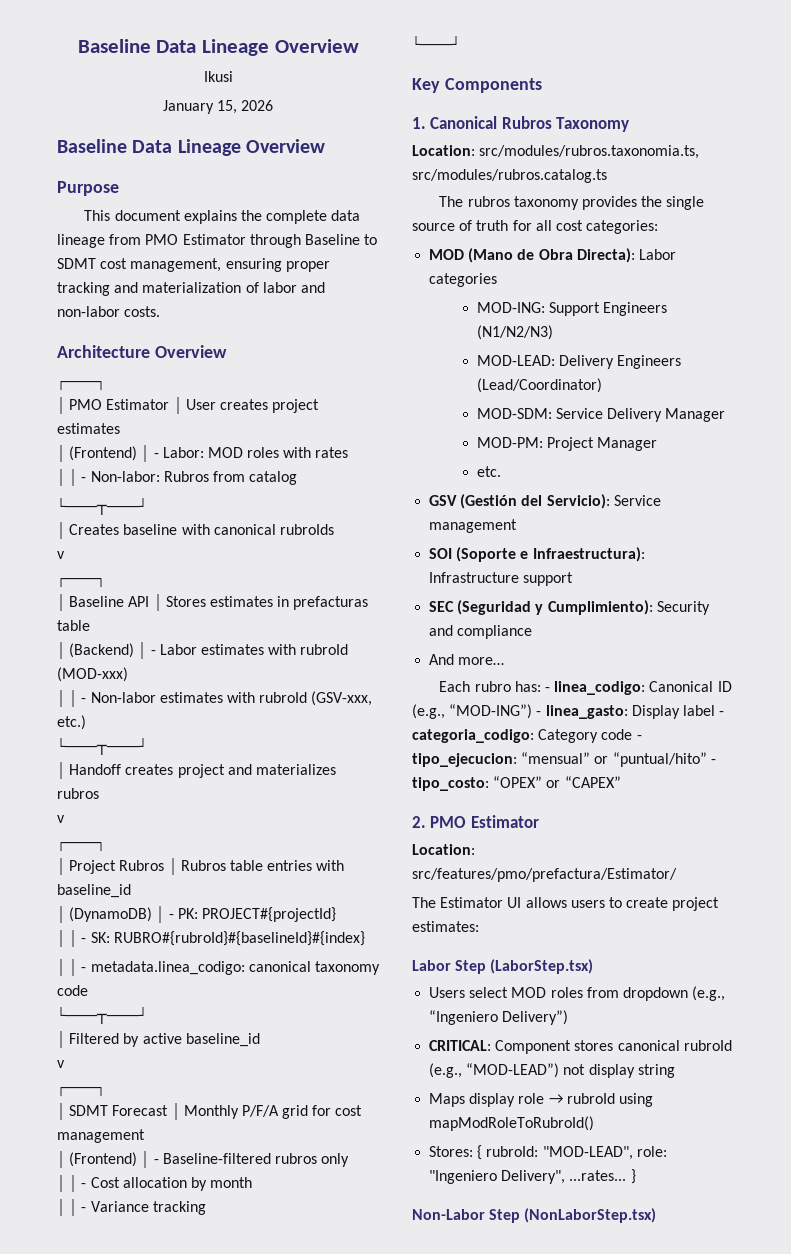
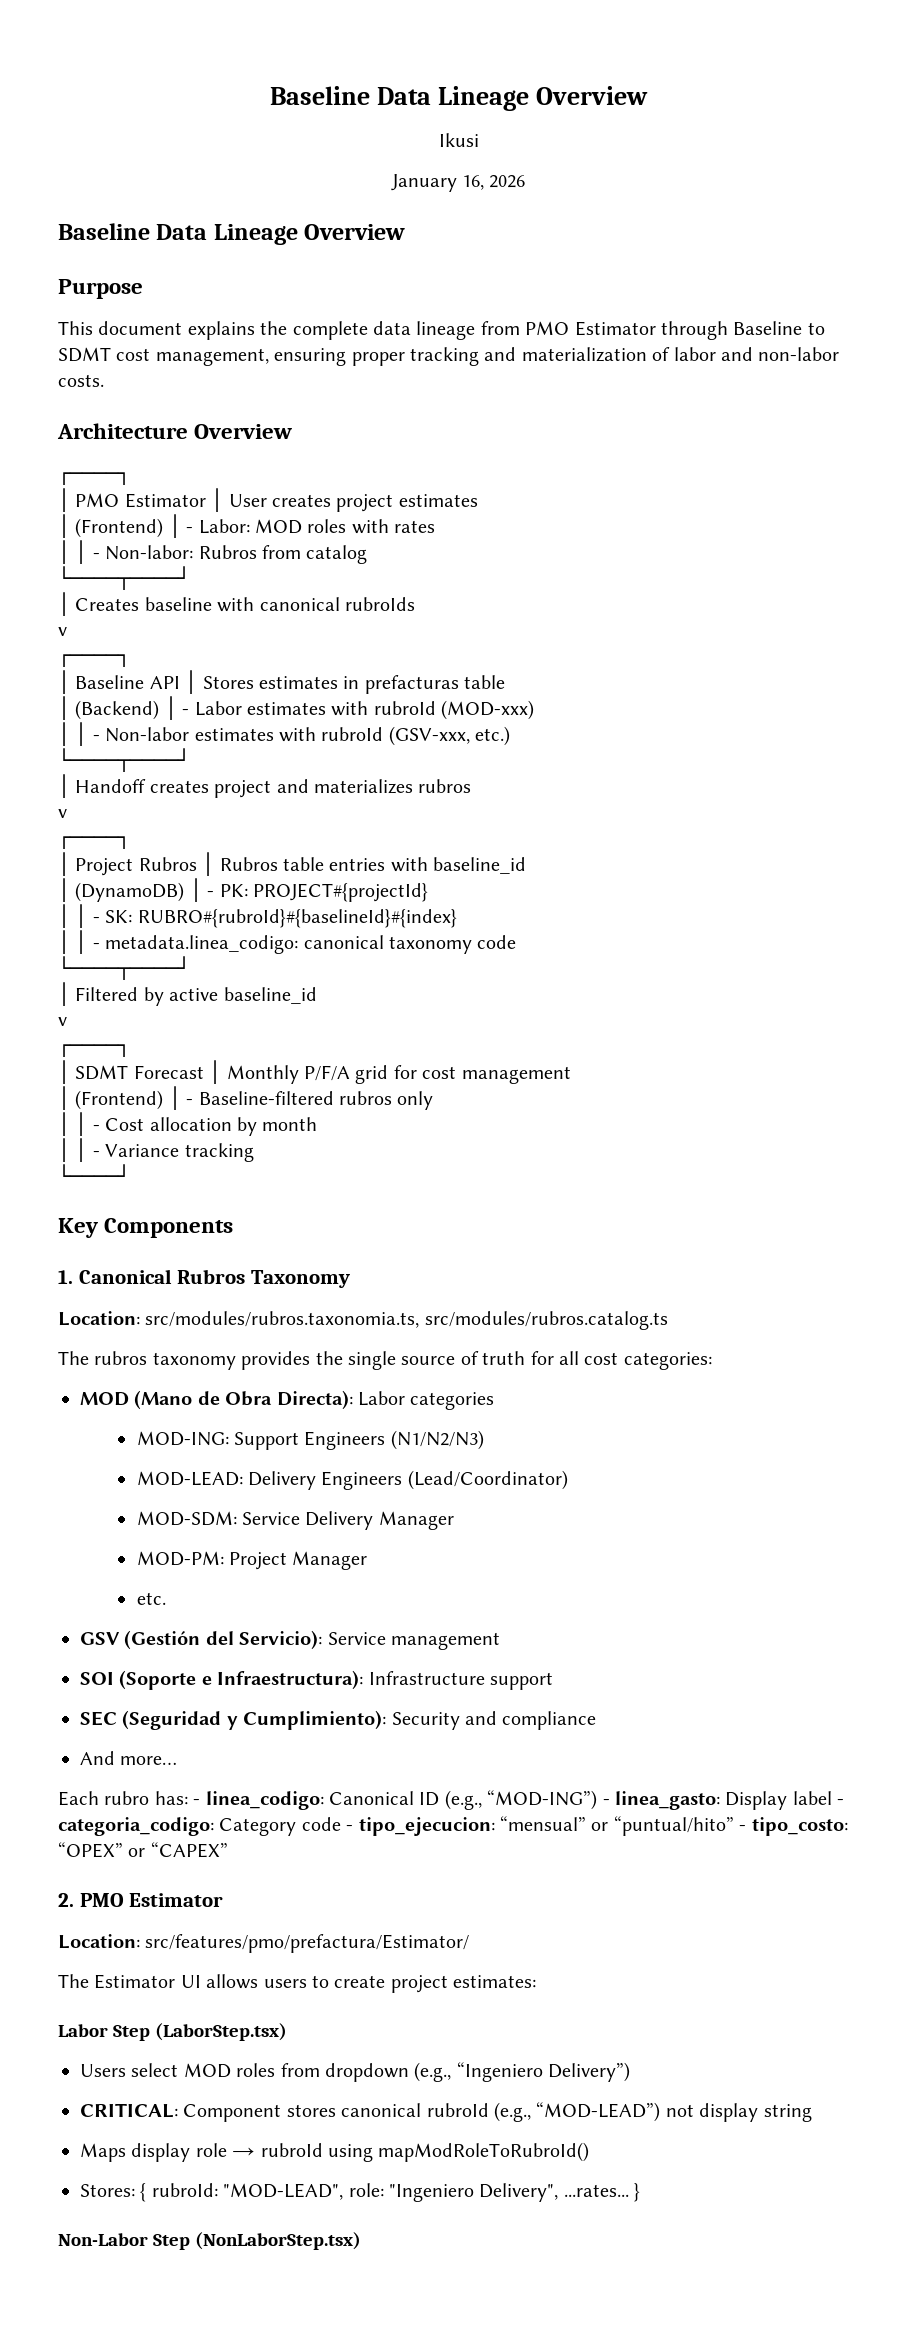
[217,100,237,114] 15, -> [462,175,484,190] 16,

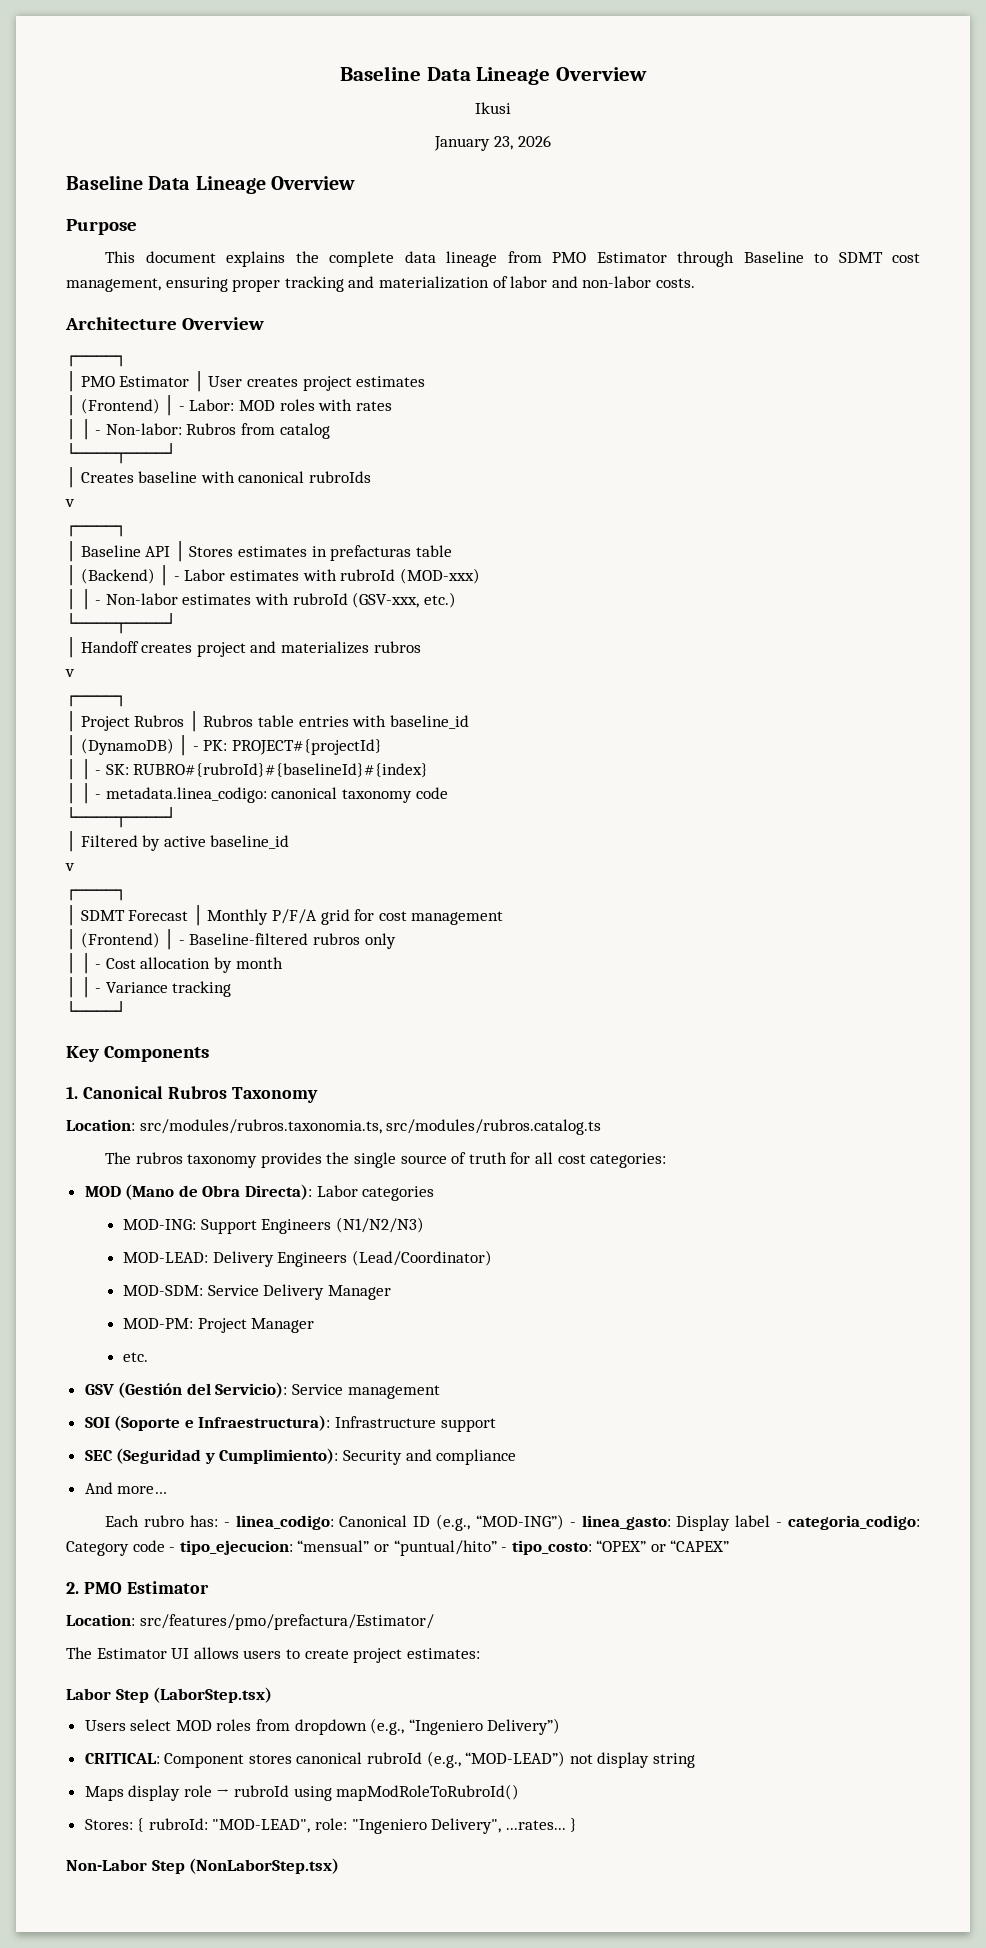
[462,175,484,190] 16, -> [493,136,513,150] 23,

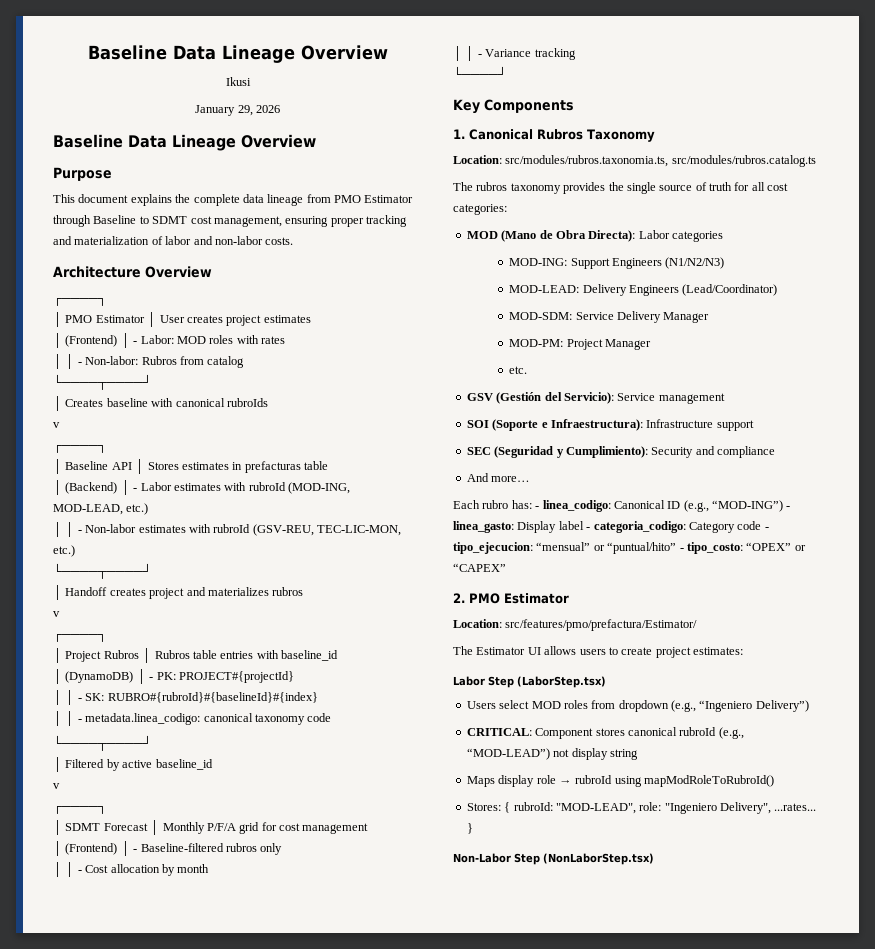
[493,136,513,150] 23, -> [237,105,253,116] 29,
[399,568,480,584] (MOD-xxx) -> [288,482,350,494] [53,503,149,515] (MOD-ING, MOD-LEAD, etc.)
[352,592,420,608] (GSV-xxx, -> [252,524,401,536] (GSV-REU, TEC-LIC-MON,

